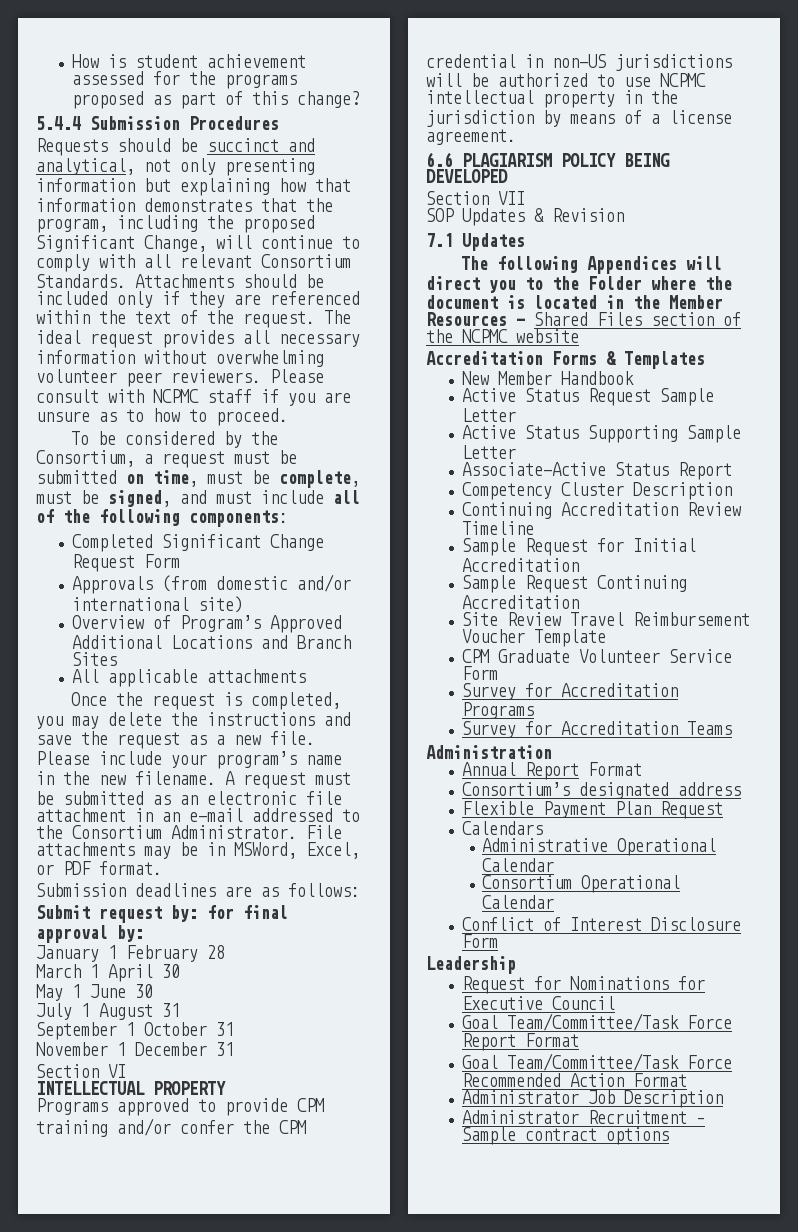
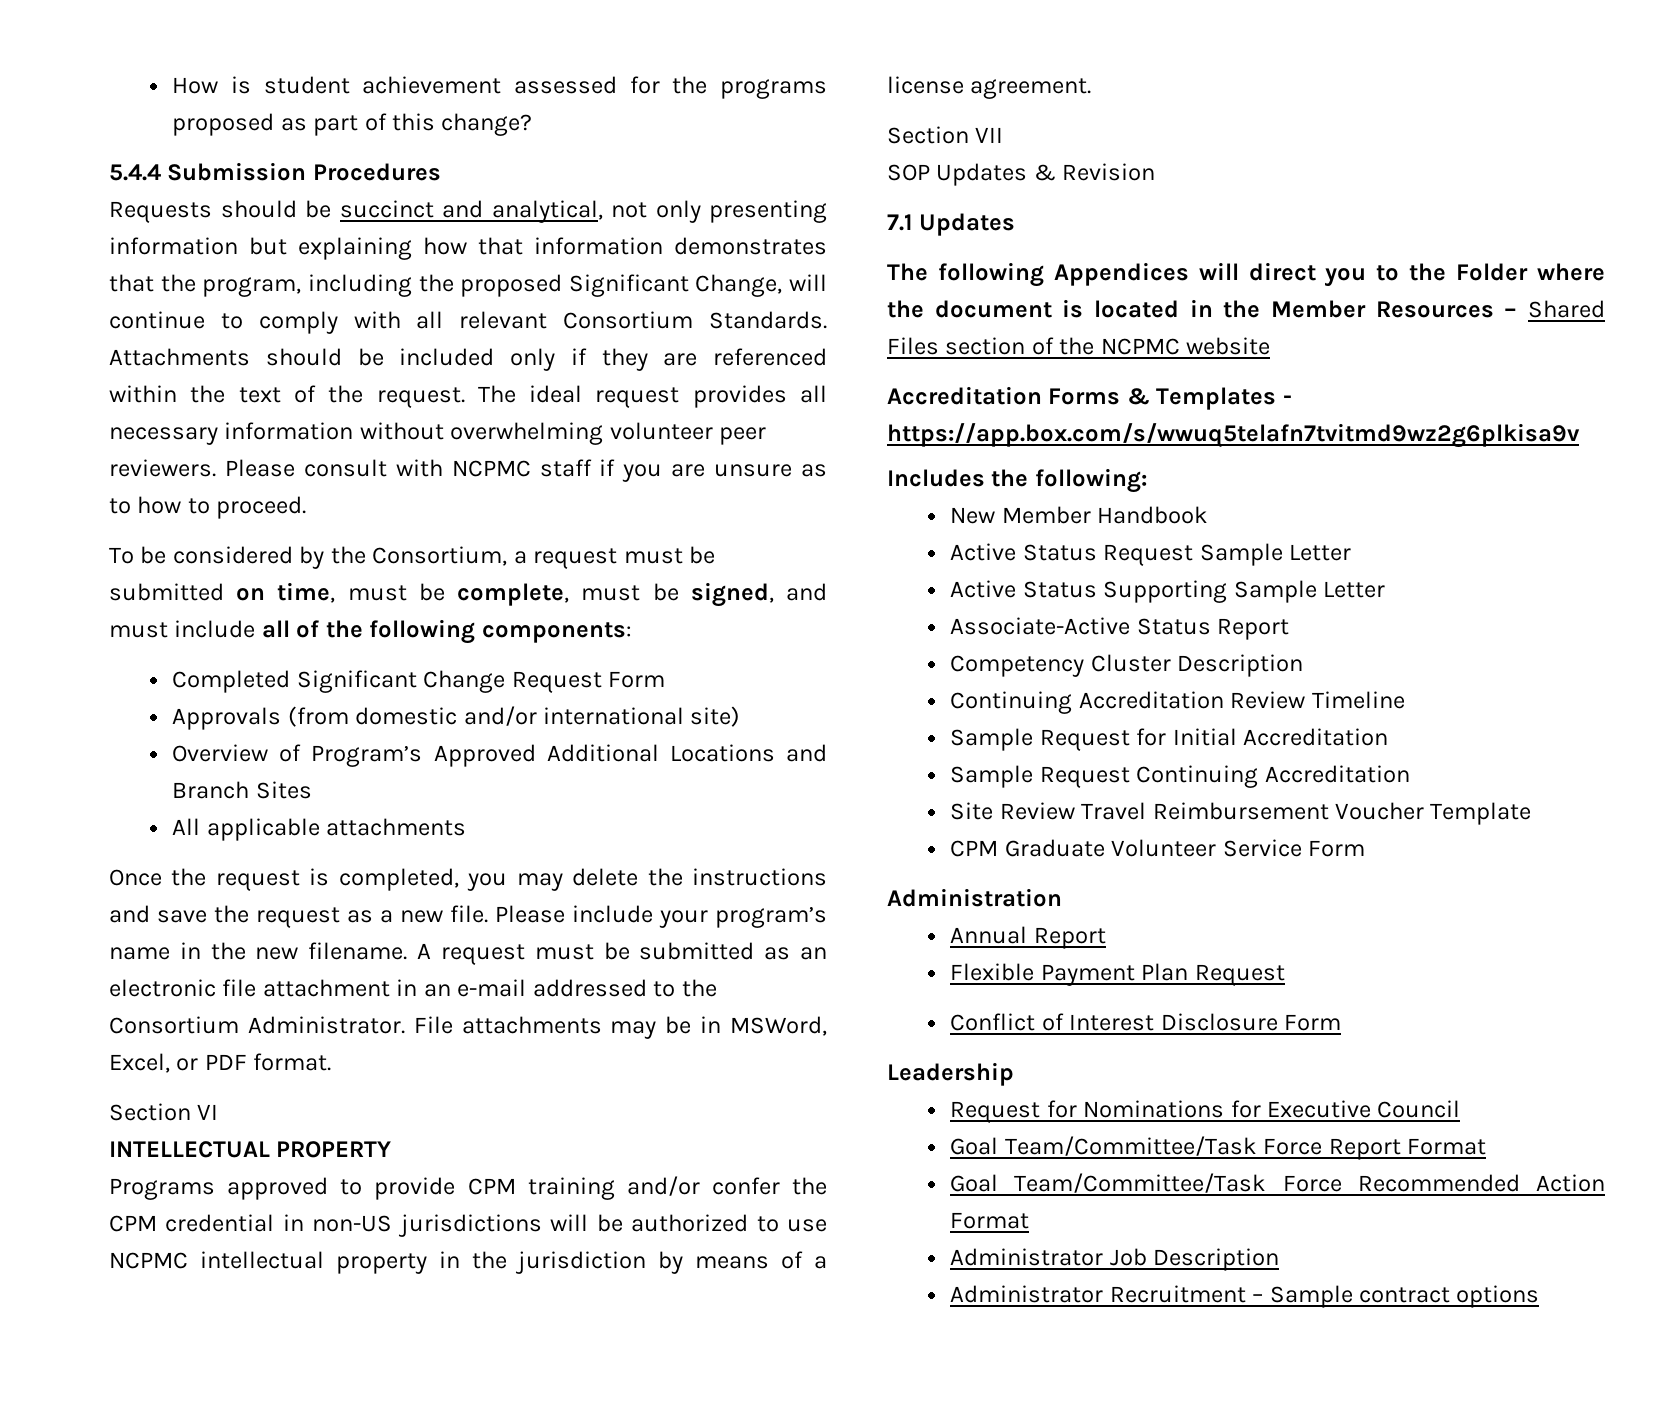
[36,883,360,897] [36,905,288,923] [36,925,144,943] [36,945,225,962] [36,964,180,982] [36,984,153,1001] [36,1003,180,1020] [36,1022,234,1040] [36,1042,234,1056] // Submission deadlines are as follows: // Submit request by: for final approval by: // January 1 February 28 // March 1 April 30 // May 1 June 30 // July 1 August 31 // September 1 October 31 // November 1 December 31 -> (332, 1062) none
[426,152,670,167] [426,169,508,183] // 6.6 PLAGIARISM POLICY BEING DEVELOPED -> (1092, 88) none
(705, 360) none -> [1282,395,1292,404] [887,423,1580,448] [887,468,1147,493] - https://app.box.com/s/wwuq5telafn7tvitmd9wz2g6plkisa9v // Includes the following:
[461,683,678,700] [461,702,534,719] [461,721,732,738] // Survey for Accreditation Programs // Survey for Accreditation Teams -> (1366, 848) none
[587,762,642,776] [461,782,741,799] Format // Consortium’s designated address -> (1106, 938) none
[461,821,543,835] [482,838,717,856] [482,858,555,872] [482,875,681,893] [482,895,555,909] // Calendars // Administrative Operational Calendar // Consortium Operational Calendar -> (1285, 975) none

